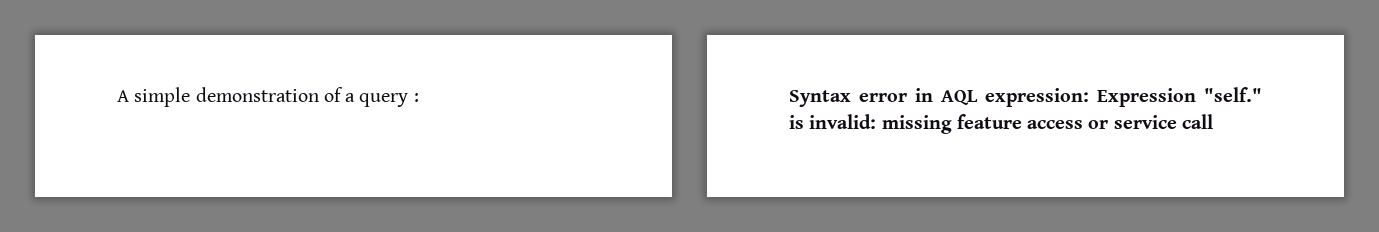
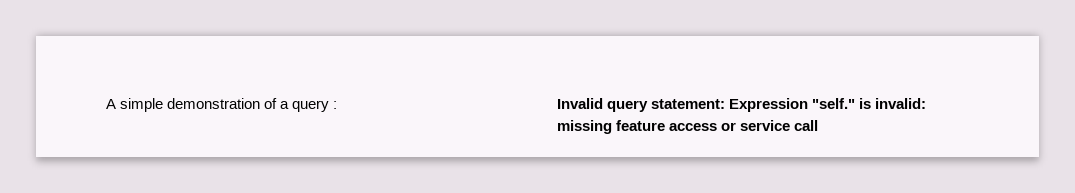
[789,88,1089,107] Syntax error in AQL expression: -> [557,98,726,112] Invalid query statement:

